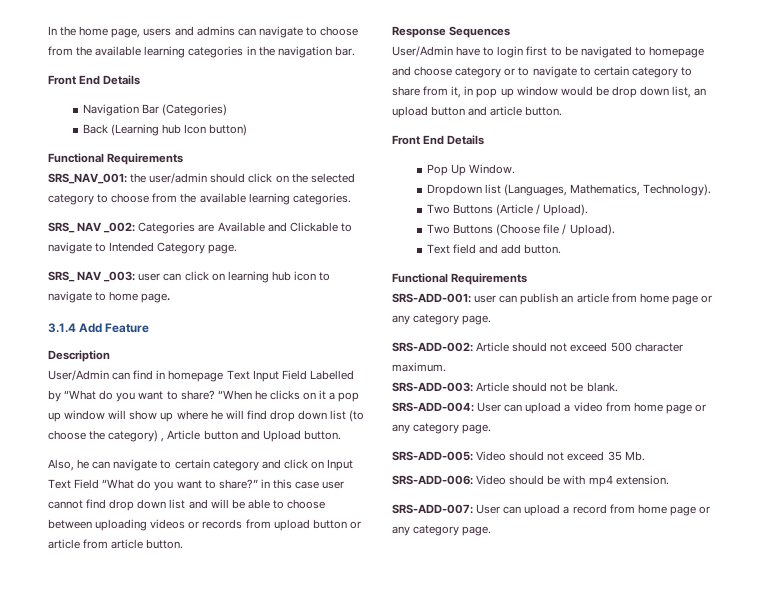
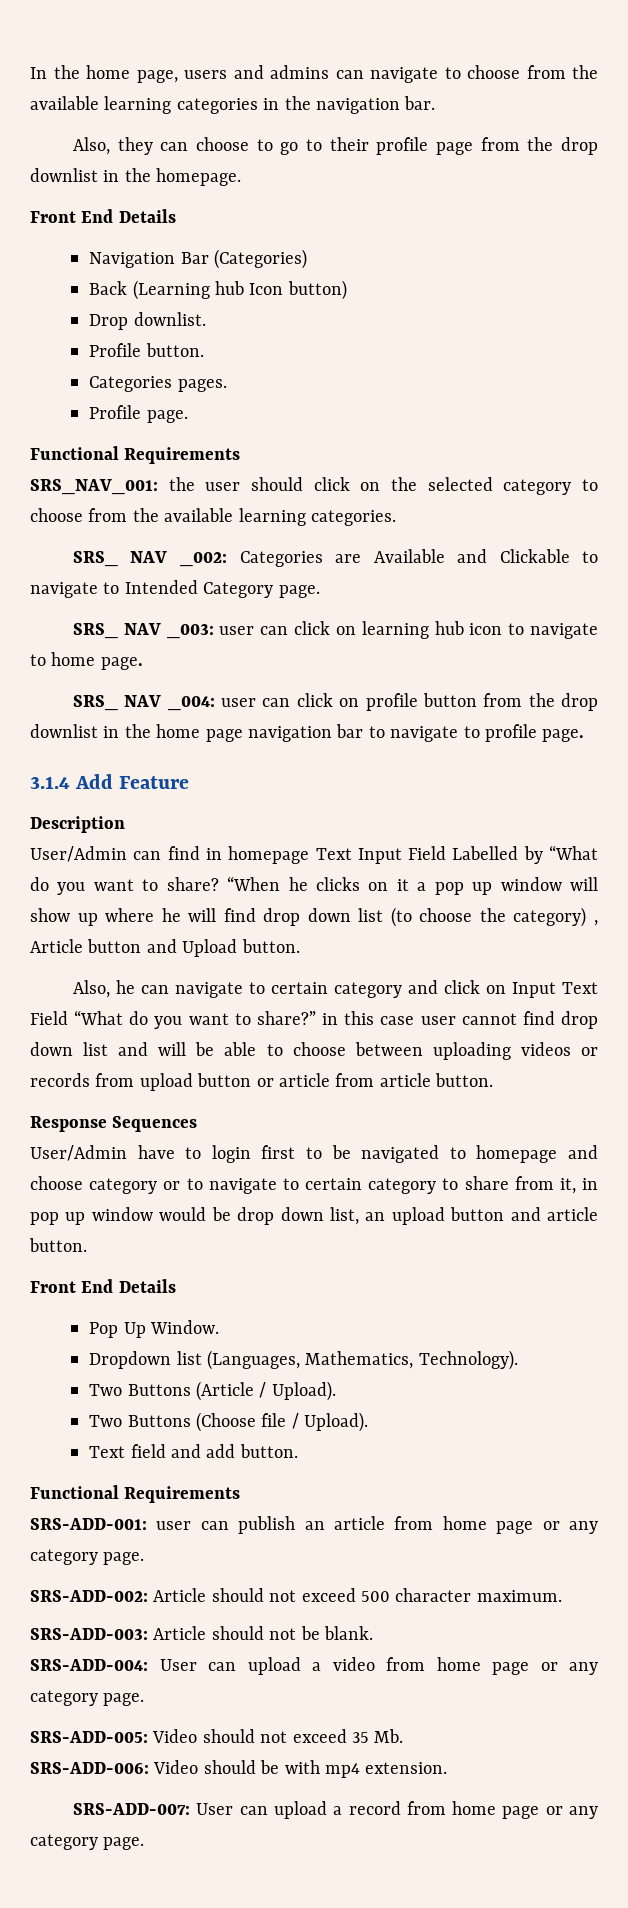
(355, 51) none -> [72,137,599,155] [30,168,242,186] // Also, they can choose to go to their profile page from the drop downlist in the homepage.
(248, 130) none -> [89,312,206,330] [89,343,204,357] [89,376,227,392] [89,405,188,423] // Drop downlist. // Profile button. // Categories pages. // Profile page.
[149,173,208,184] user/admin -> [205,482,241,491] user
(171, 298) none -> [72,693,598,711] [30,724,585,742] // SRS_ NAV _004: user can click on profile button from the drop downlist in the home page navigation bar to navigate to profile page.

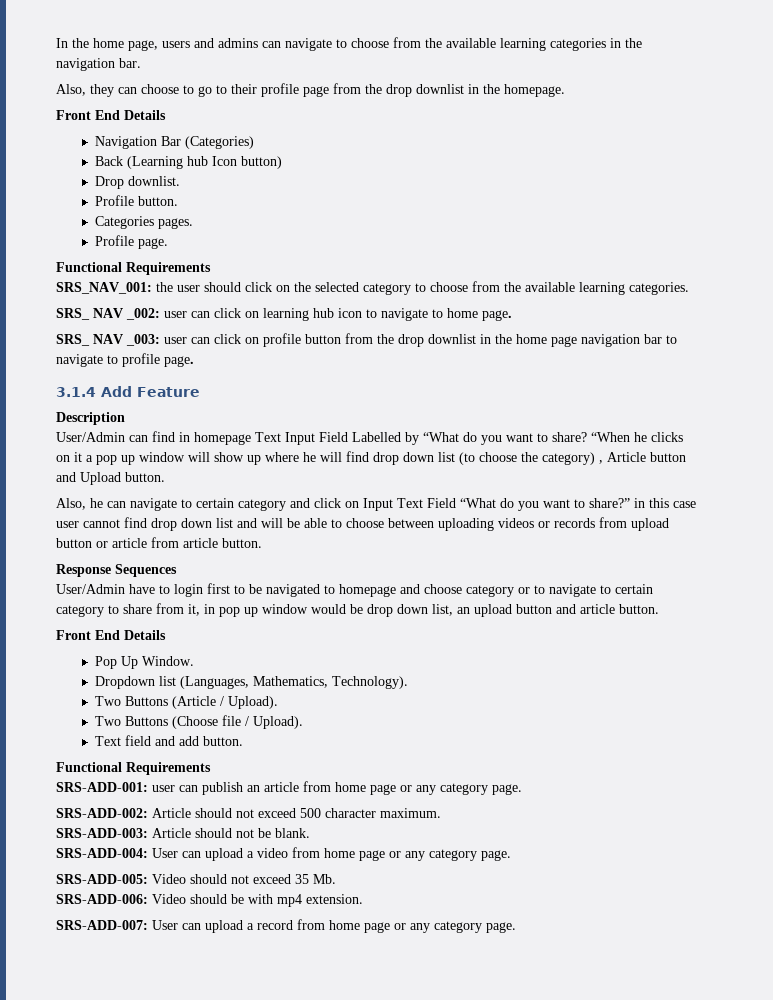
[239,549,599,567] [30,580,320,598] [72,623,214,639] Categories are Available and Clickable to navigate to Intended Category page. // SRS_ NAV _003: -> (160, 314) none
[167,696,215,711] _004: -> [126,334,160,346] _003:

